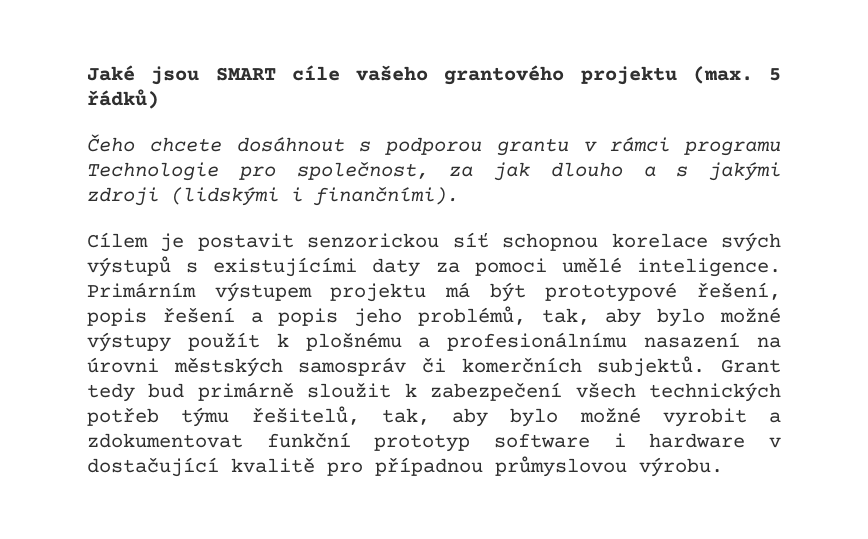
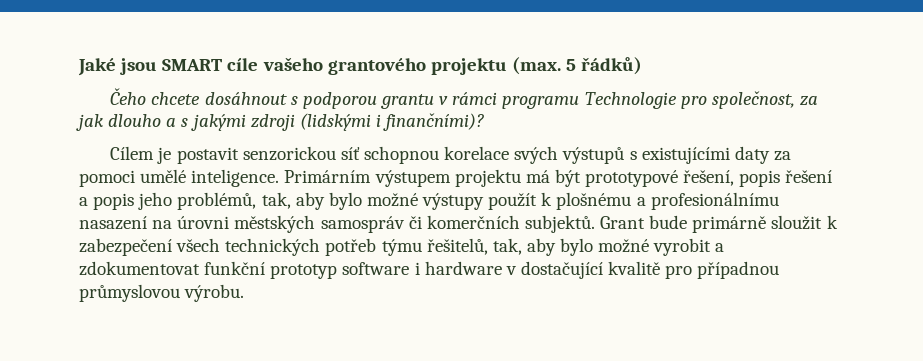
[313,187,459,206] finančními). -> [383,113,485,131] finančními)?
[87,383,185,402] tedy bud -> [649,215,688,229] bude

